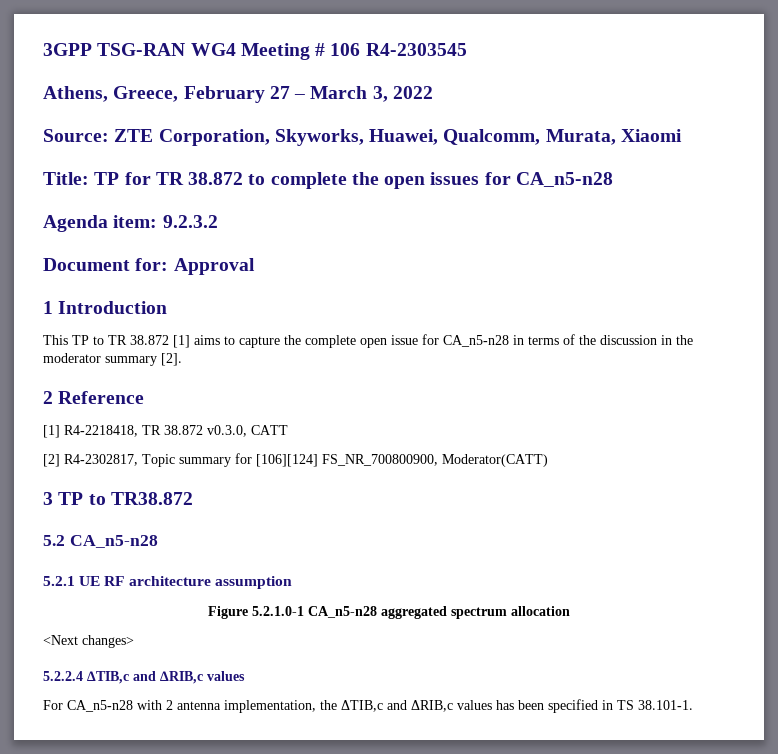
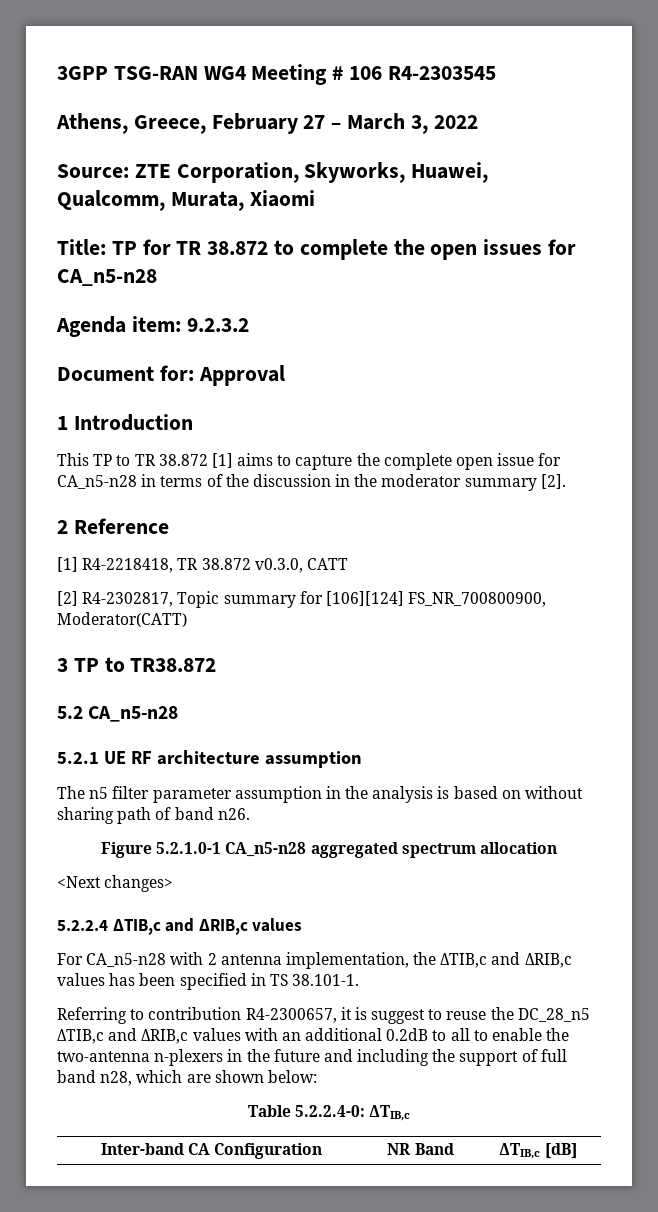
(292, 582) none -> [57,786,584,803] [57,807,250,824] // The n5 filter parameter assumption in the analysis is based on without sharing path of band n26.
(693, 705) none -> [57,1007,590,1024] [57,1028,570,1044] [57,1049,567,1066] [57,1070,317,1086] [247,1105,411,1121] [100,1143,323,1159] [387,1143,454,1155] [499,1143,577,1159] // Referring to contribution R4-2300657, it is suggest to reuse the DC_28_n5 ΔTIB,c and ΔRIB,c values with an additional 0.2dB to all to enable the two-antenna n-plexers in the future and including the support of full band n28, which are shown below: // Table 5.2.2.4-0: ΔTIB,c // Inter-band CA Configuration | NR Band | ΔTIB,c [dB]

